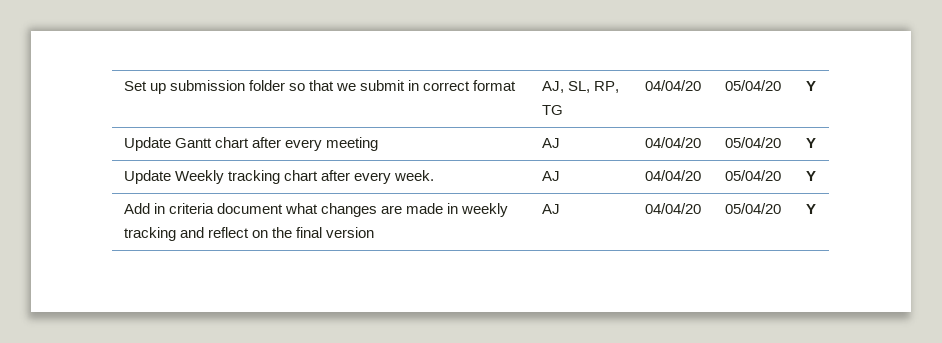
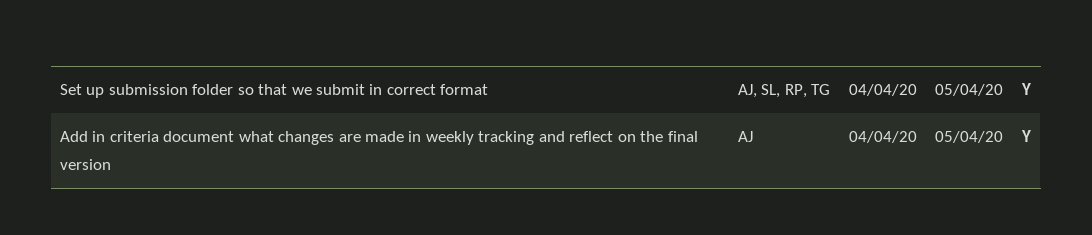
[123,137,379,151] [541,138,560,148] [644,137,701,148] [724,137,781,148] [805,138,816,148] [123,170,435,184] [541,171,560,181] [644,170,701,181] [724,170,781,181] [805,171,816,181] // Update Gantt chart after every meeting | AJ | 04/04/20 | 05/04/20 | Y // Update Weekly tracking chart after every week. | AJ | 04/04/20 | 05/04/20 | Y -> (1031, 89) none

